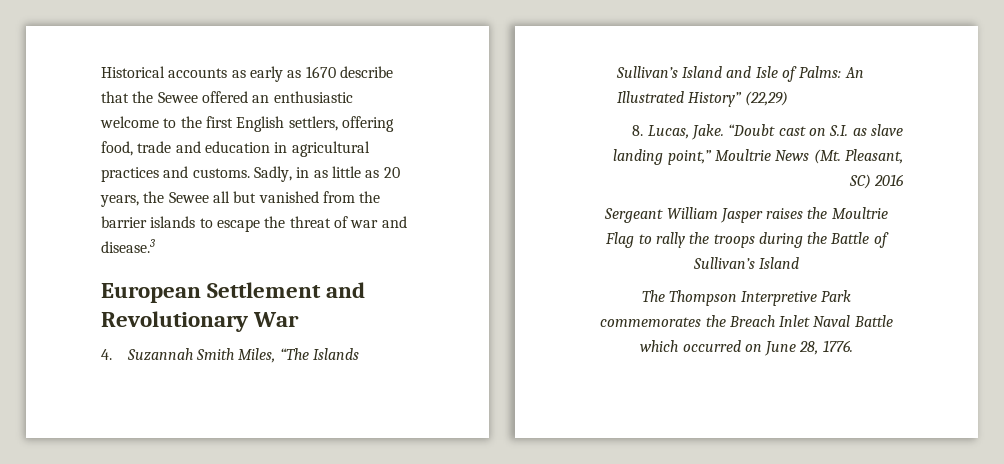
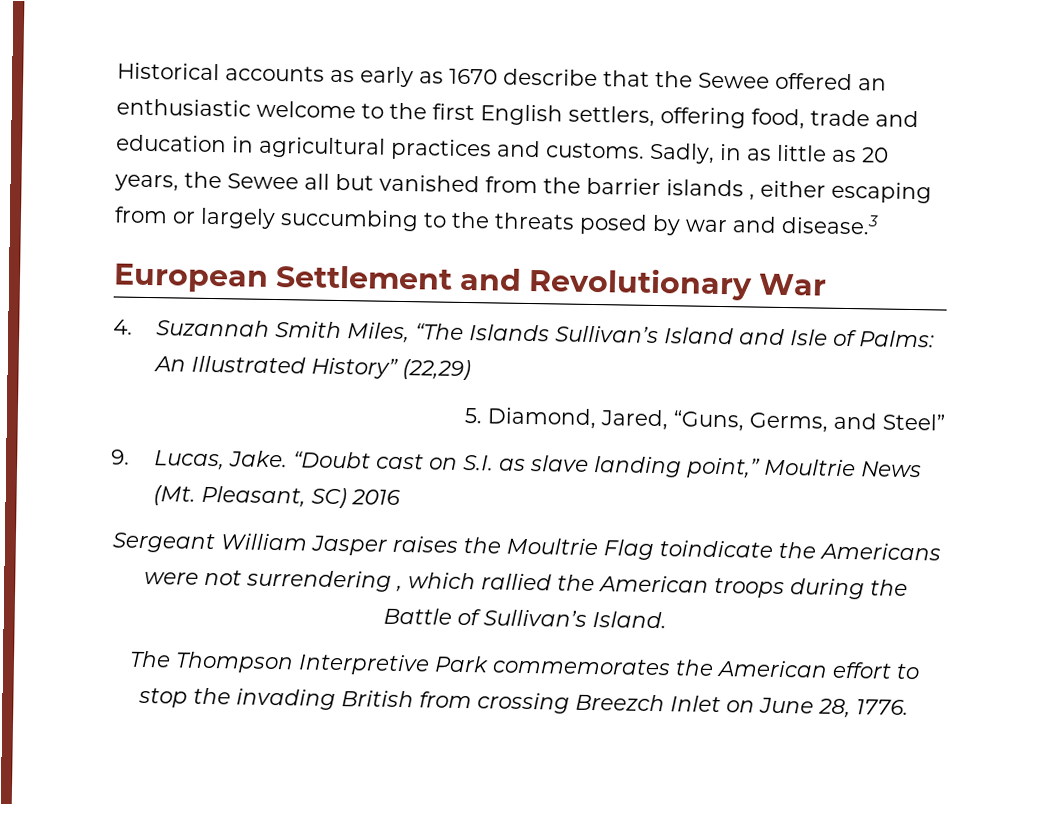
[199,216,348,232] to escape the threat of -> [749,180,932,204] [114,206,681,236] , either escaping from or largely succumbing to the threats posed by
[632,125,644,136] 8. -> [464,407,945,433] [111,449,130,465] 5. Diamond, Jared, “Guns, Germs, and Steel” // 9.
[638,232,710,248] to rally the -> [658,540,941,561] [144,569,709,593] toindicate the Americans were not surrendering , which rallied the American
[759,257,800,269] Island -> [592,611,667,629] Island.
[728,315,893,327] [640,340,741,352] Breach Inlet Naval Battle which occurred -> [716,659,920,680] [138,687,721,714] American effort to stop the invading British from crossing Breezch Inlet

